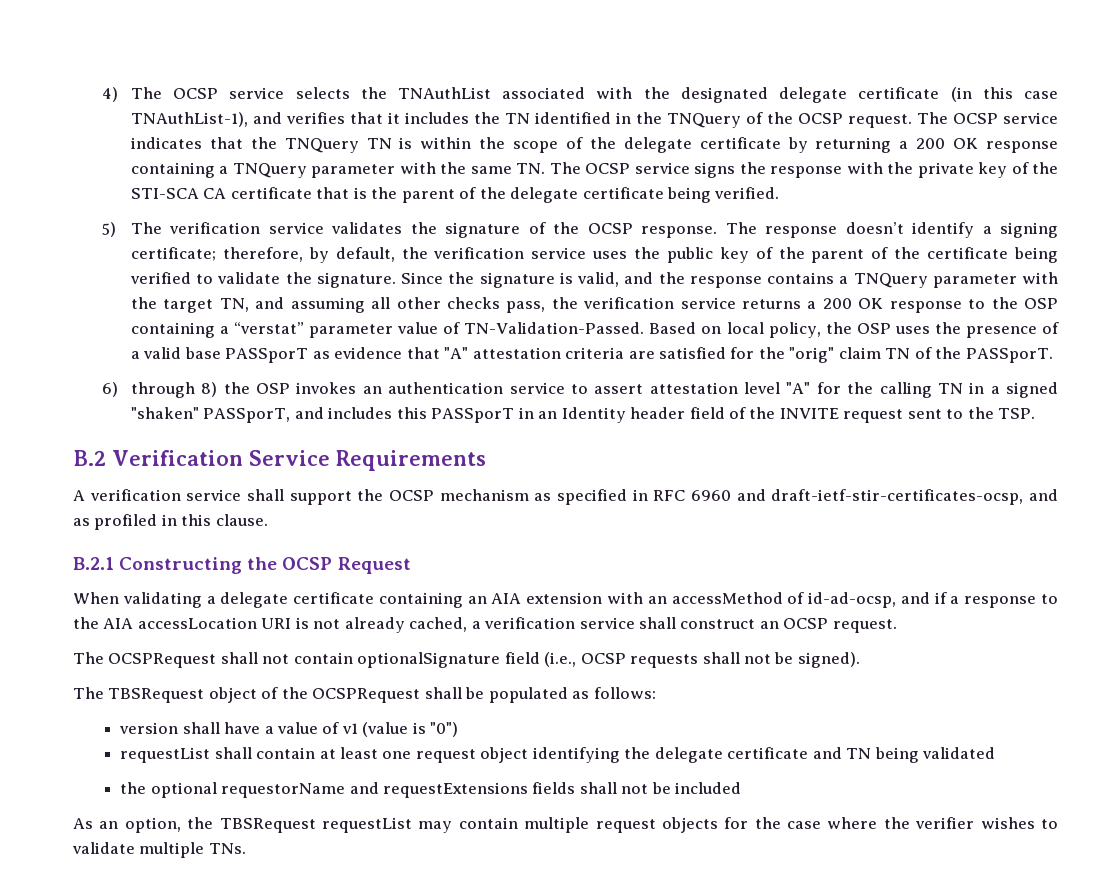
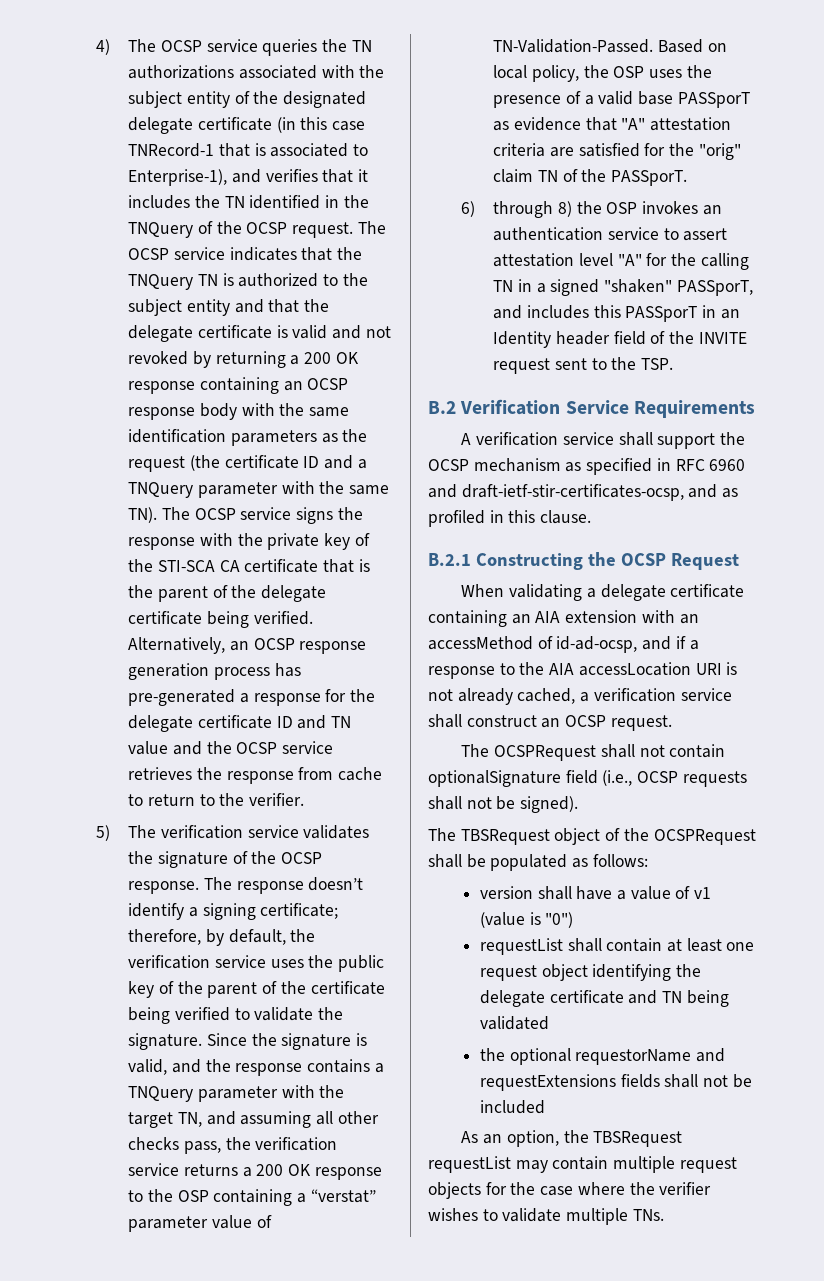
[295,87,633,99] selects the TNAuthList associated with -> [262,39,372,56] [128,65,385,79] [128,91,250,108] queries the TN authorizations associated with the subject entity of
[130,112,248,127] TNAuthList-1), -> [128,143,369,157] [128,169,228,186] TNRecord-1 that is associated to Enterprise-1),
[420,137,781,153] within the scope of the delegate certificate -> [238,273,368,287] [128,299,330,316] [128,325,391,342] [128,351,189,365] authorized to the subject entity and that the delegate certificate is valid and not revoked
(215, 170) none -> [283,378,349,391] [128,403,350,420] [128,429,368,446] [128,455,354,472] an OCSP response body with the same identification parameters as the request (the certificate ID and
[516,163,546,174] TN. -> [128,507,158,523] TN).
(780, 193) none -> [128,637,367,654] [128,663,301,680] [128,689,376,706] [128,715,352,732] [128,741,334,755] [128,767,383,784] [128,793,305,806] Alternatively, an OCSP response generation process has pre-generated a response for the delegate certificate ID and TN value and the OCSP service retrieves the response from cache to return to the verifier.

